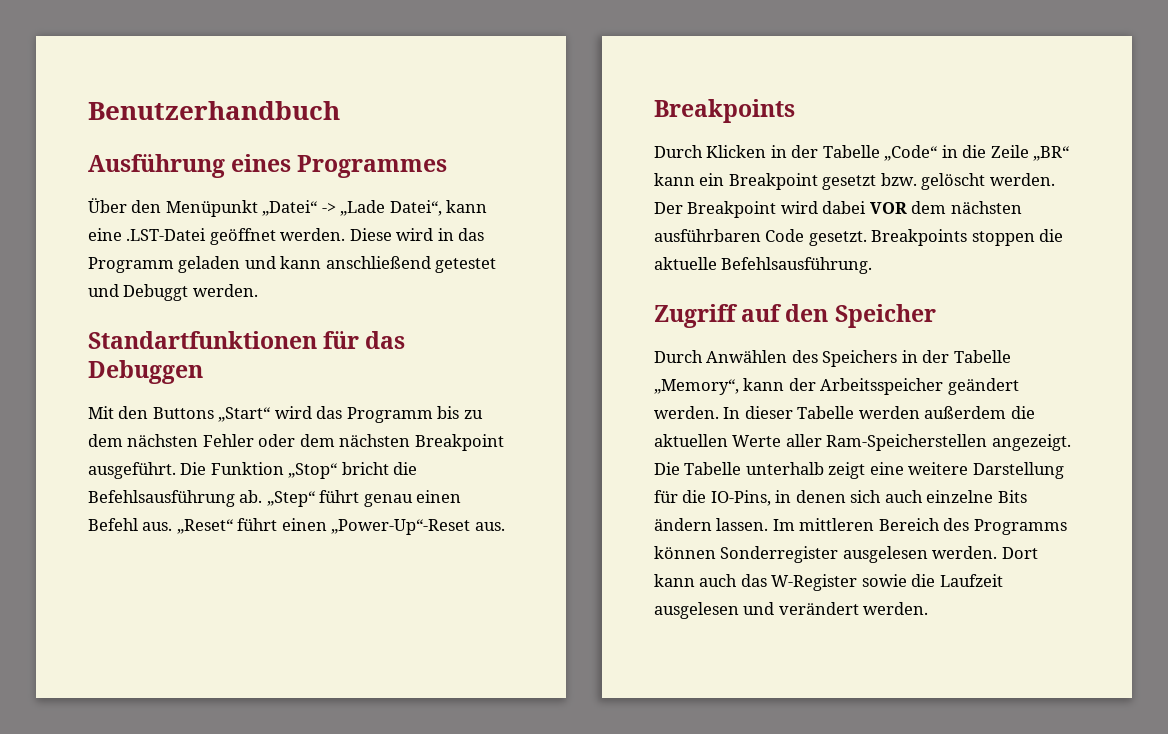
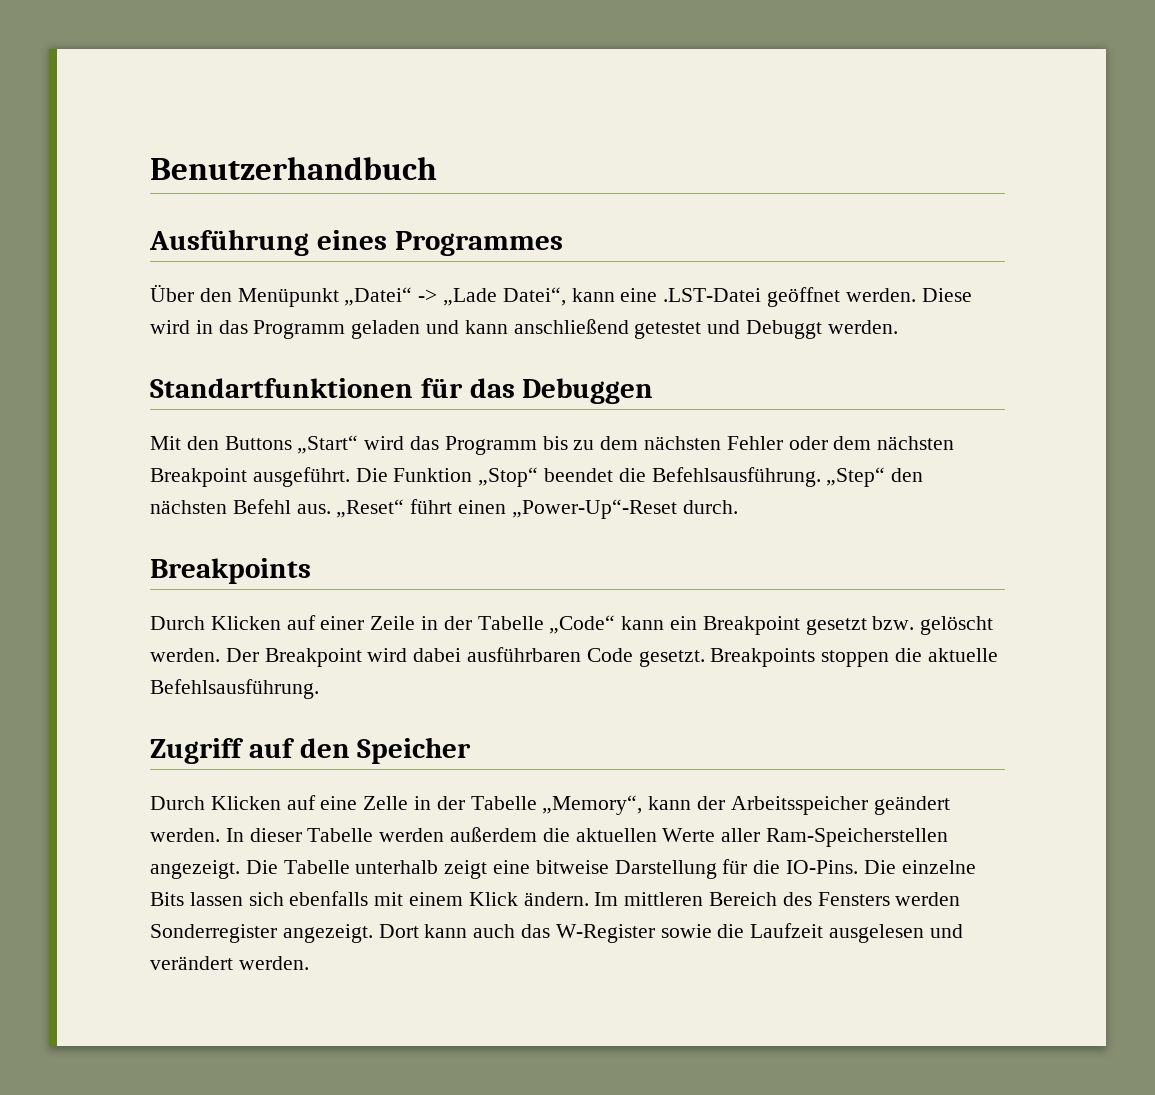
[341,462,418,475] [88,490,462,507] bricht die Befehlsausführung ab. „Step“ führt genau einen -> [544,467,924,487] [150,500,227,514] beendet die Befehlsausführung. „Step“ den nächsten
[474,522,505,531] aus. -> [682,500,738,514] durch.
(767, 151) none -> [286,615,416,630] auf einer Zeile
[941,145,1070,161] in die Zeile „BR“ -> (616, 624) none
[869,201,1022,214] VOR dem nächsten -> (462, 655) none
[706,350,898,367] Anwählen des Speichers -> [210,795,409,810] Klicken auf eine Zelle
[908,462,969,475] weitere -> [535,860,609,874] bitweise
[710,490,1027,506] [654,518,1067,535] [654,546,998,563] IO-Pins, in denen sich auch einzelne Bits ändern lassen. Im mittleren Bereich des Programms können Sonderregister ausgelesen werden. -> [786,860,976,874] [150,891,961,906] [150,924,373,943] IO-Pins. Die einzelne Bits lassen sich ebenfalls mit einem Klick ändern. Im mittleren Bereich des Fensters werden Sonderregister angezeigt.

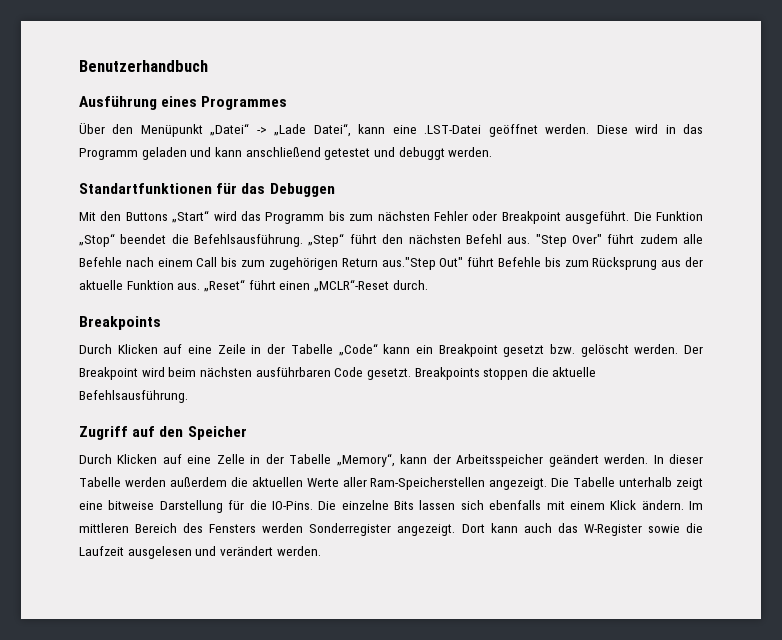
[746,320,823,339] Debuggt -> [398,147,445,160] debuggt
[573,436,639,450] zu dem -> [349,214,374,221] zum
[833,436,955,450] dem nächsten -> (498, 216) none
(886, 477) none -> [349,234,377,244] führt
(331, 509) none -> [535,234,703,247] [79,257,703,270] [79,280,201,290] "Step Over" führt zudem alle Befehle nach einem Call bis zum zugehörigen Return aus."Step Out" führt Befehle bis zum Rücksprung aus der aktuelle Funktion aus.
[511,499,677,519] „Power-Up“-Reset -> [313,279,389,292] „MCLR“-Reset
[320,616,365,630] einer -> [188,345,213,354] eine
[413,648,462,662] dabei -> [168,367,252,377] beim nächsten

